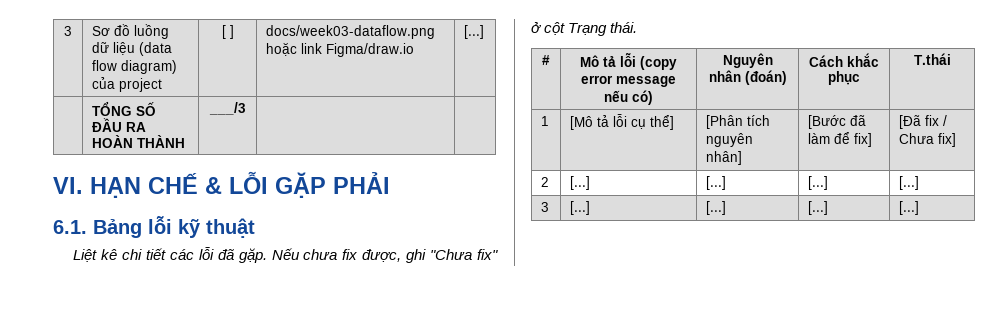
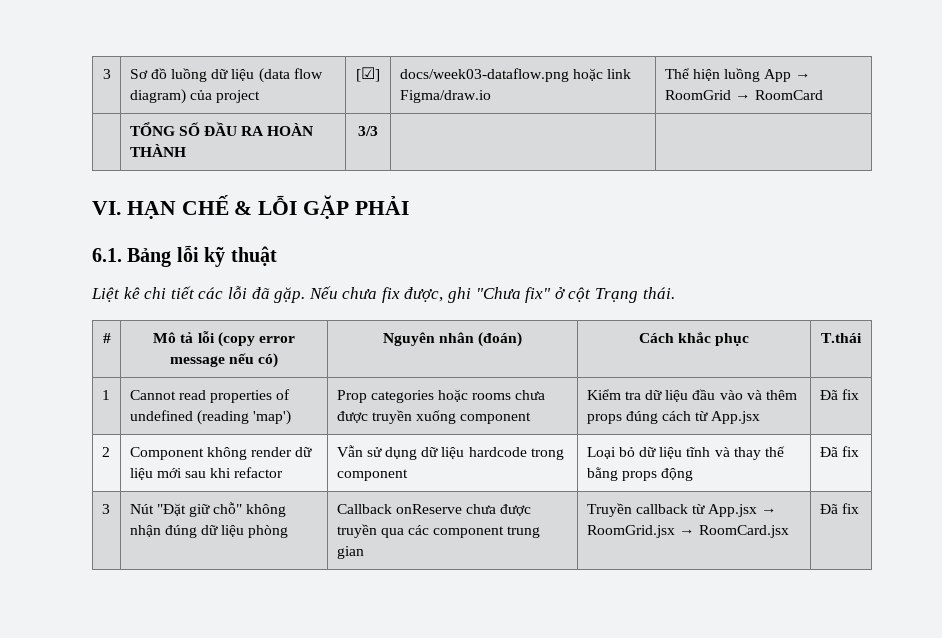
[221,25,234,39] [ ] -> [356,67,380,82] [☑]
[464,25,485,39] [...] -> [664,68,812,82] [664,90,823,100] Thể hiện luồng App → RoomGrid → RoomCard
[208,102,246,115] ___/3 -> [358,126,378,136] 3/3
[570,114,675,130] [706,115,771,129] [706,133,754,147] [706,151,743,165] [808,115,867,129] [808,132,873,147] [899,115,948,129] [899,133,957,147] [541,177,550,187] [570,176,591,190] [706,176,727,190] [808,176,829,190] [899,176,920,190] [541,202,550,212] [570,201,591,215] [706,201,727,215] [808,201,829,215] [899,201,920,215] [Mô tả lỗi cụ thể] | [Phân tích nguyên nhân] | [Bước đã làm để fix] | [Đã fix / Chưa fix] // 2 | [...] | [...] | [...] | [...] // 3 | [...] | [...] | [...] | [...] -> [129,389,291,403] [129,410,291,425] [336,389,546,403] [336,410,532,424] [586,389,797,402] [586,411,761,424] [819,389,859,400] [101,447,110,457] [129,447,313,460] [129,467,284,480] [336,445,564,460] [336,469,408,481] [586,446,785,460] [586,467,693,481] [819,446,859,457] [101,504,110,514] [129,502,287,517] [129,525,289,538] [336,504,532,516] [336,524,541,538] [336,546,364,559] [586,503,778,517] [586,525,789,538] [819,503,859,514] Cannot read properties of undefined (reading 'map') | Prop categories hoặc rooms chưa được truyền xuống component | Kiểm tra dữ liệu đầu vào và thêm props đúng cách từ App.jsx | Đã fix // 2 | Component không render dữ liệu mới sau khi refactor | Vẫn sử dụng dữ liệu hardcode trong component | Loại bỏ dữ liệu tĩnh và thay thế bằng props động | Đã fix // 3 | Nút "Đặt giữ chỗ" không nhận đúng dữ liệu phòng | Callback onReserve chưa được truyền qua các component trung gian | Truyền callback từ App.jsx → RoomGrid.jsx → RoomCard.jsx | Đã fix

